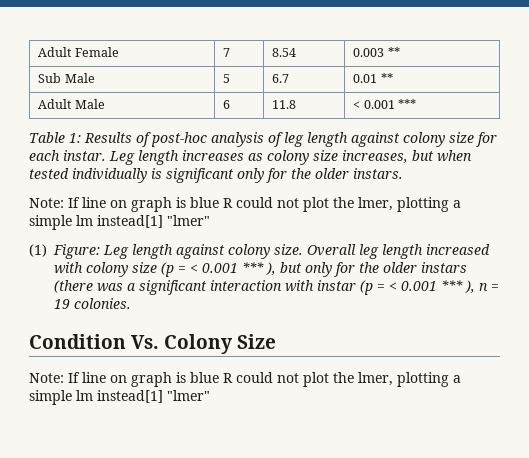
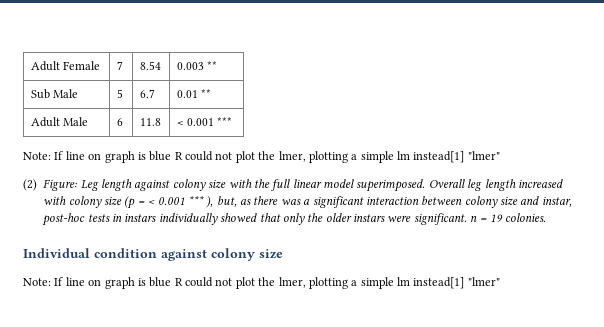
[29,132,497,147] [29,150,472,165] [29,168,403,183] // Table 1: Results of post-hoc analysis of leg length against colony size for each instar. Leg length increases as colony size increases, but when tested individually is significant only for the older instars. -> (233, 121) none
[29,244,47,257] (1) -> [23,179,37,191] (2)
[274,244,303,255] size. -> [208,179,426,192] size with the full linear model superimposed.
[280,262,467,277] [54,280,475,295] but only for the older instars (there was a significant interaction with instar (p = < 0.001 *** ), -> [216,196,572,208] [42,213,467,226] but, as there was a significant interaction between colony size and instar, post-hoc tests in instars individually showed that only the older instars were significant.
[29,334,277,354] Condition Vs. Colony Size -> [23,248,283,261] Individual condition against colony size

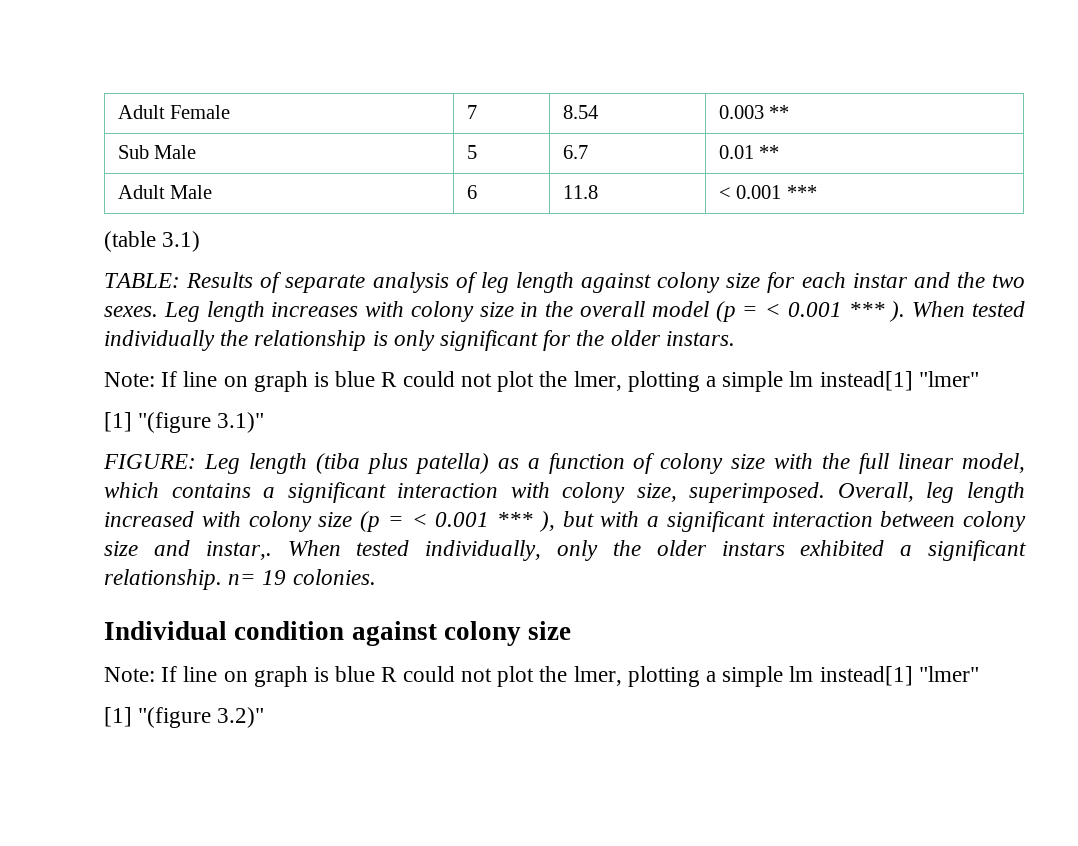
(233, 121) none -> [104,231,201,252] [104,272,1025,293] [104,301,1026,322] [104,330,735,351] // (table 3.1) // TABLE: Results of separate analysis of leg length against colony size for each instar and the two sexes. Leg length increases with colony size in the overall model (p = < 0.001 *** ). When tested individually the relationship is only significant for the older instars.
[23,179,171,191] (2) Figure: Leg length against -> [104,412,265,433] [103,453,656,474] [1] "(figure 3.1)" // FIGURE: Leg length (tiba plus patella) as a function of
[323,179,465,192] model superimposed. Overall -> [962,453,1025,473] [104,482,914,503] model, which contains a significant interaction with colony size, superimposed. Overall,
[216,196,301,207] but, as there was -> [562,511,640,527] but with
[541,196,572,207] [42,213,487,226] instar, post-hoc tests in instars individually showed that only the older instars were significant. n = -> [205,540,1026,561] [104,569,257,590] instar,. When tested individually, only the older instars exhibited a significant relationship. n=
(500, 281) none -> [104,707,265,728] // [1] "(figure 3.2)"

